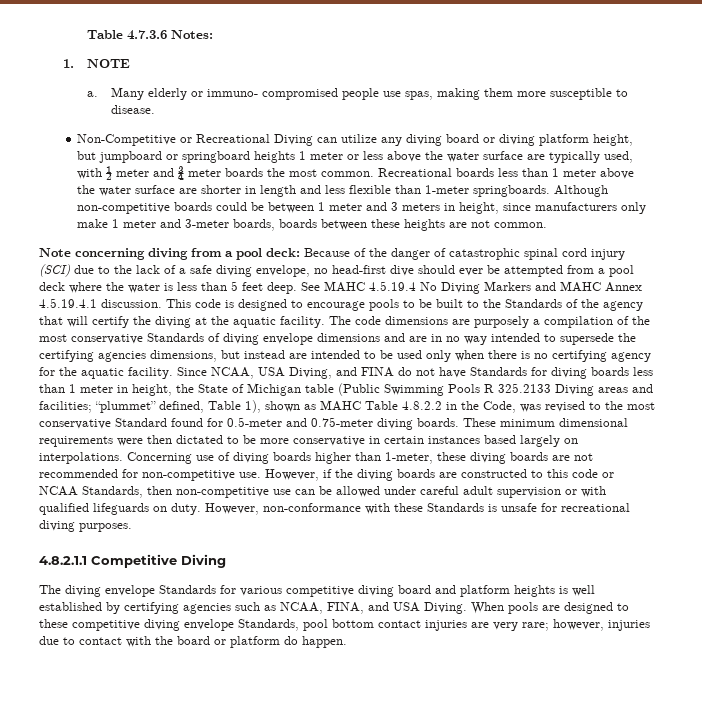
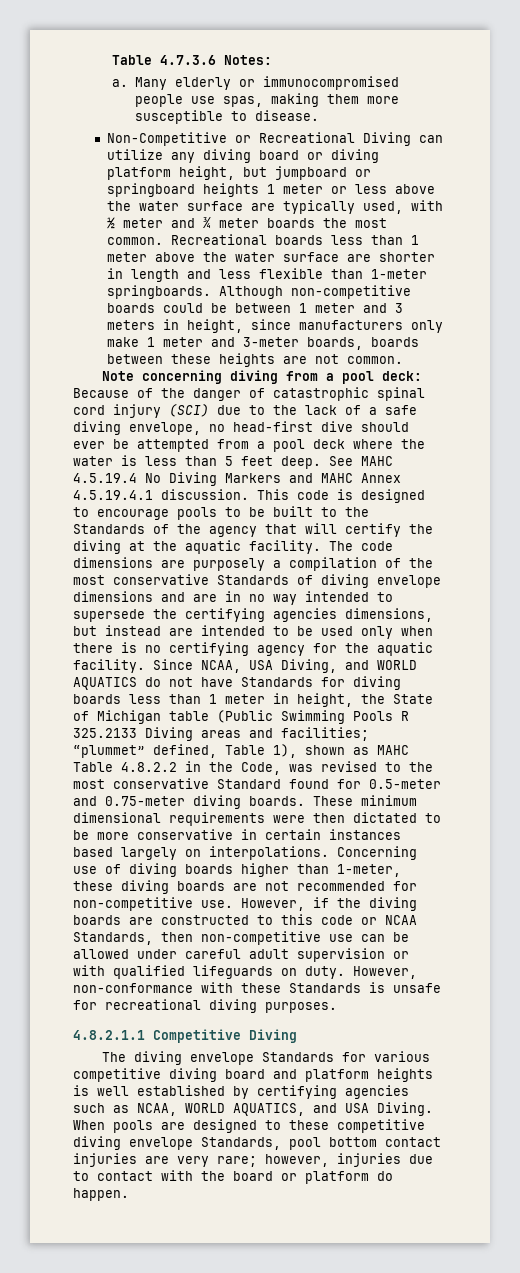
[63,59,131,68] // 1. NOTE -> (273, 60) none
[207,88,339,100] immuno- compromised -> [262,76,399,90] immunocompromised
[361,367,394,377] FINA -> [377,660,417,670] [73,677,137,690] WORLD AQUATICS
[327,602,364,614] FINA, -> [185,1103,305,1116] WORLD AQUATICS,

